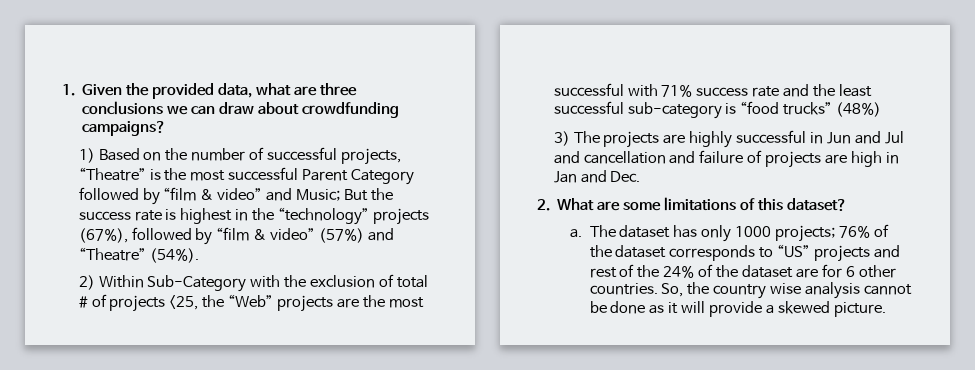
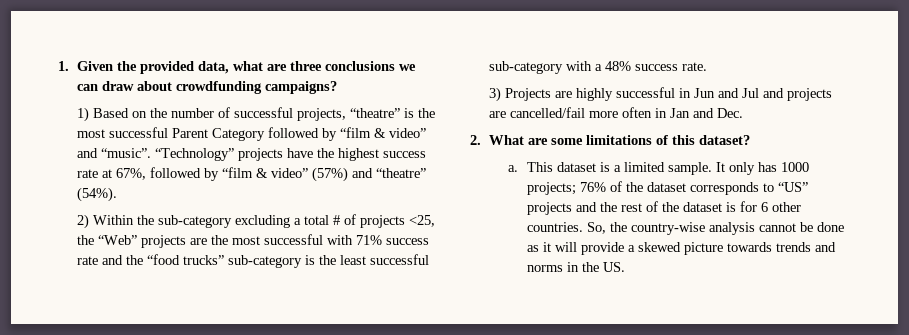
[78,167,146,181] “Theatre” -> [349,108,400,118] “theatre”
[296,188,393,201] [78,207,430,225] [78,228,128,243] Music; But the success rate is highest in the “technology” projects (67%), -> [100,148,426,161] [76,168,146,180] “music”. “Technology” projects have the highest success rate at 67%,
[78,247,146,261] “Theatre” -> [375,168,426,178] “theatre”
[147,274,395,292] Sub-Category with the exclusion of -> [136,215,301,228] the sub-category excluding a
[839,84,873,97] [553,101,882,119] least successful sub-category is “food trucks” (48%) -> [146,254,429,268] [488,61,707,74] “food trucks” sub-category is the least successful sub-category with a 48% success rate.
[573,131,660,148] The projects -> [504,88,551,101] Projects
[583,150,883,168] cancellation and failure of projects are high -> [786,88,832,101] [488,107,652,118] projects are cancelled/fail more often
[589,225,732,242] The dataset has only -> [526,162,777,175] This dataset is a limited sample. It only has
(901, 251) none -> [599,202,617,212] the
[663,264,818,278] 24% of the dataset are -> [682,202,736,212] dataset is
[713,283,802,299] country wise -> [630,222,705,235] country-wise
[833,302,886,317] picture. -> [683,242,836,255] [526,262,625,272] picture towards trends and norms in the US.

